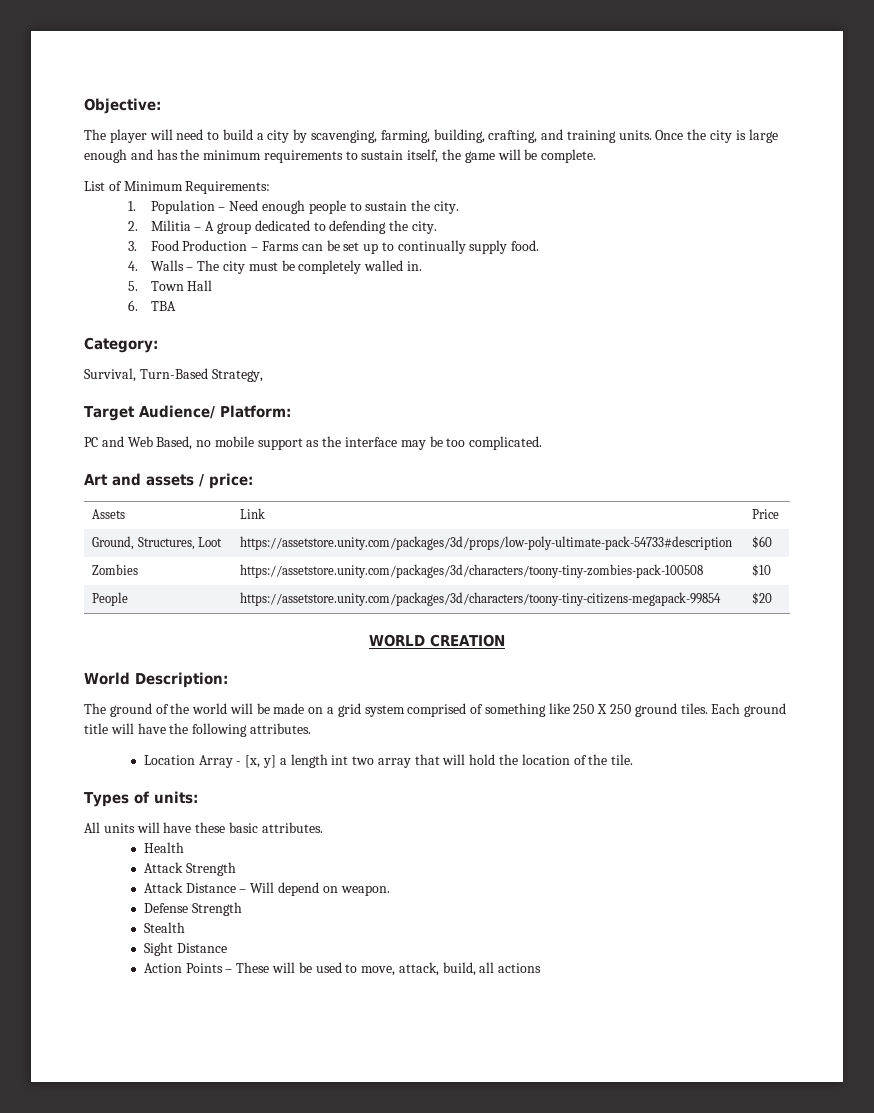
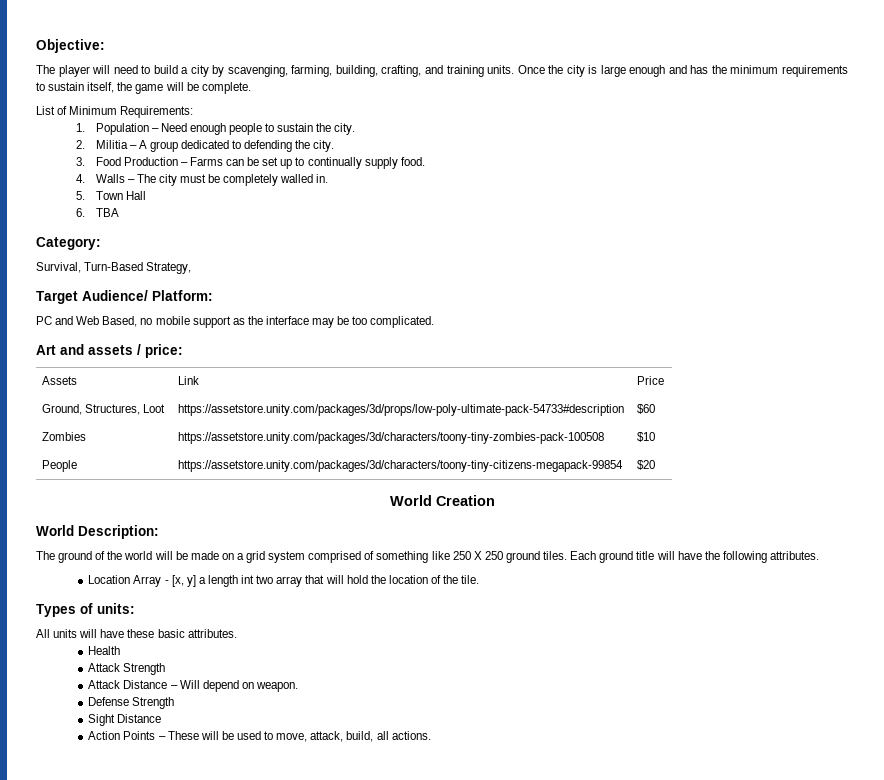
[369,634,506,647] WORLD CREATION -> [389,495,495,506] World Creation
[143,922,185,933] // Stealth -> (175, 703) none
[498,963,542,973] actions -> [391,731,431,740] actions.

